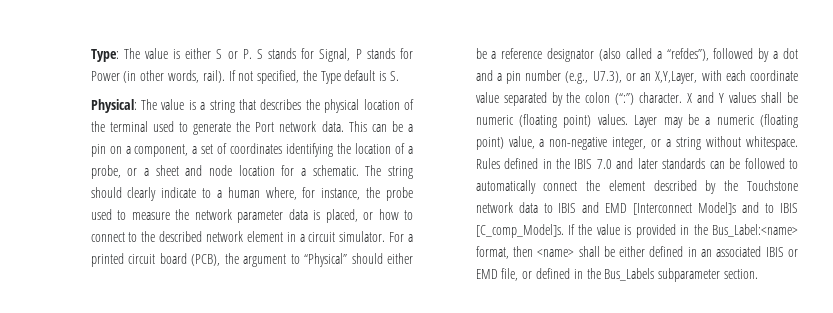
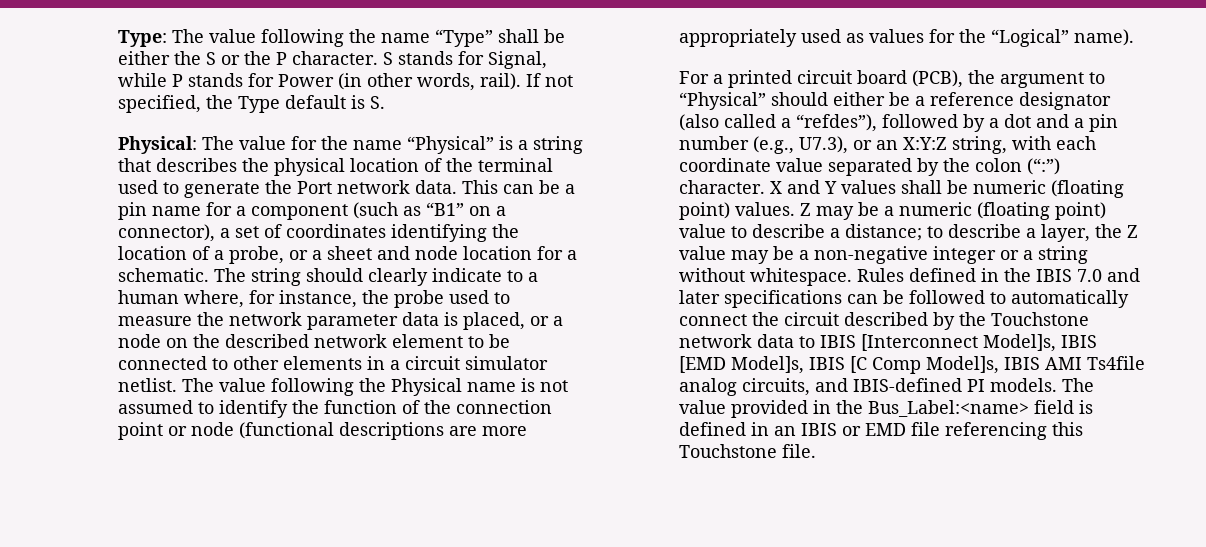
[173,48,252,59] is either S or P. -> [260,29,565,47] [117,51,378,65] following the name “Type” shall be either the S or the P character.
(351, 55) none -> [117,73,167,87] while
(185, 104) none -> [290,136,494,154] for the name “Physical”
(106, 150) none -> [151,202,464,220] name for a component (such as “B1”
[134,144,189,157] component, -> [117,224,215,242] connector),
[378,209,413,220] [90,231,386,242] how to connect to the described network element in a circuit simulator. -> [552,316,563,326] [117,334,510,348] [117,356,548,370] [117,378,568,396] [117,400,552,418] [117,422,527,440] [678,29,1134,47] a node on the described network element to be connected to other elements in a circuit simulator netlist. The value following the Physical name is not assumed to identify the function of the connection point or node (functional descriptions are more appropriately used as values for the “Logical” name). //
[655,71,698,84] X,Y,Layer, -> [902,136,1007,154] X:Y:Z string,
[634,115,658,128] Layer -> [799,203,811,216] Z
[508,136,535,149] value, -> [678,224,1138,242] [678,246,794,264] value to describe a distance; to describe a layer, the Z value may be
[612,137,647,150] integer, -> [932,246,996,264] integer
[662,158,706,169] standards -> [723,290,842,308] specifications
[608,180,645,191] element -> [783,312,839,326] circuit
[582,202,798,215] [475,224,798,238] [475,246,646,259] and EMD [Interconnect Model]s and to IBIS [C_comp_Model]s. If the value is provided in the Bus_Label:<name> format, then <name> shall be either -> [860,334,1097,352] [678,356,1145,374] [678,378,1094,396] [678,400,1093,418] [Interconnect Model]s, IBIS [EMD Model]s, IBIS [C Comp Model]s, IBIS AMI Ts4file analog circuits, and IBIS-defined PI models. The value provided in the Bus_Label:<name> field is
[716,246,762,257] associated -> (796, 431) none
[501,268,758,282] file, or defined in the Bus_Labels subparameter section. -> [910,422,1083,440] [678,444,816,458] file referencing this Touchstone file.

